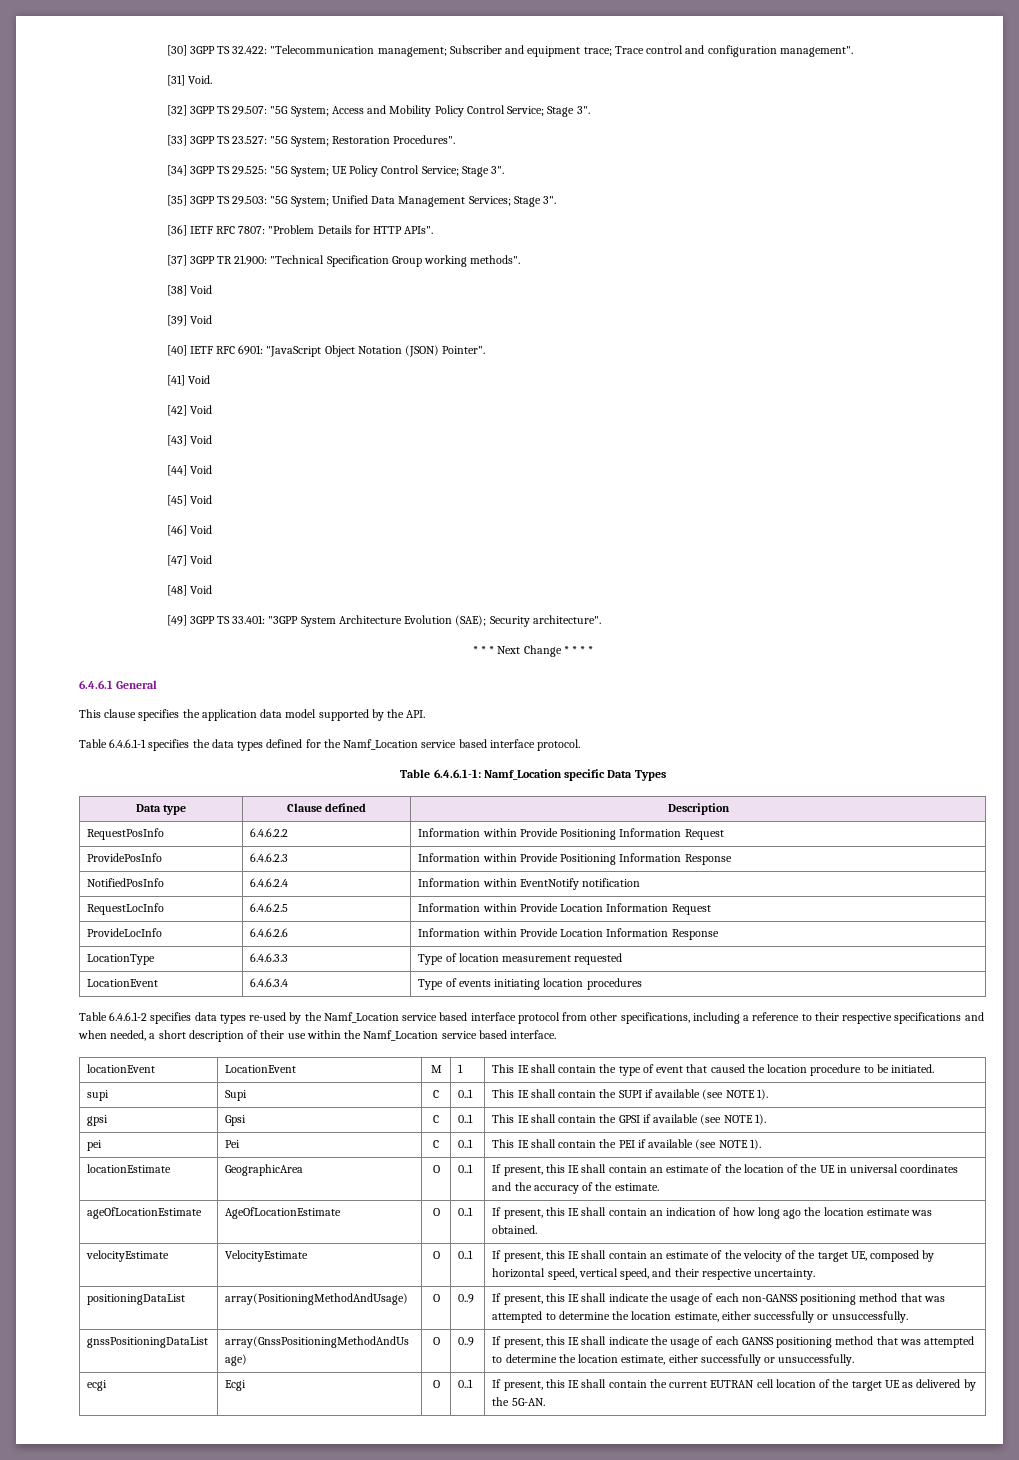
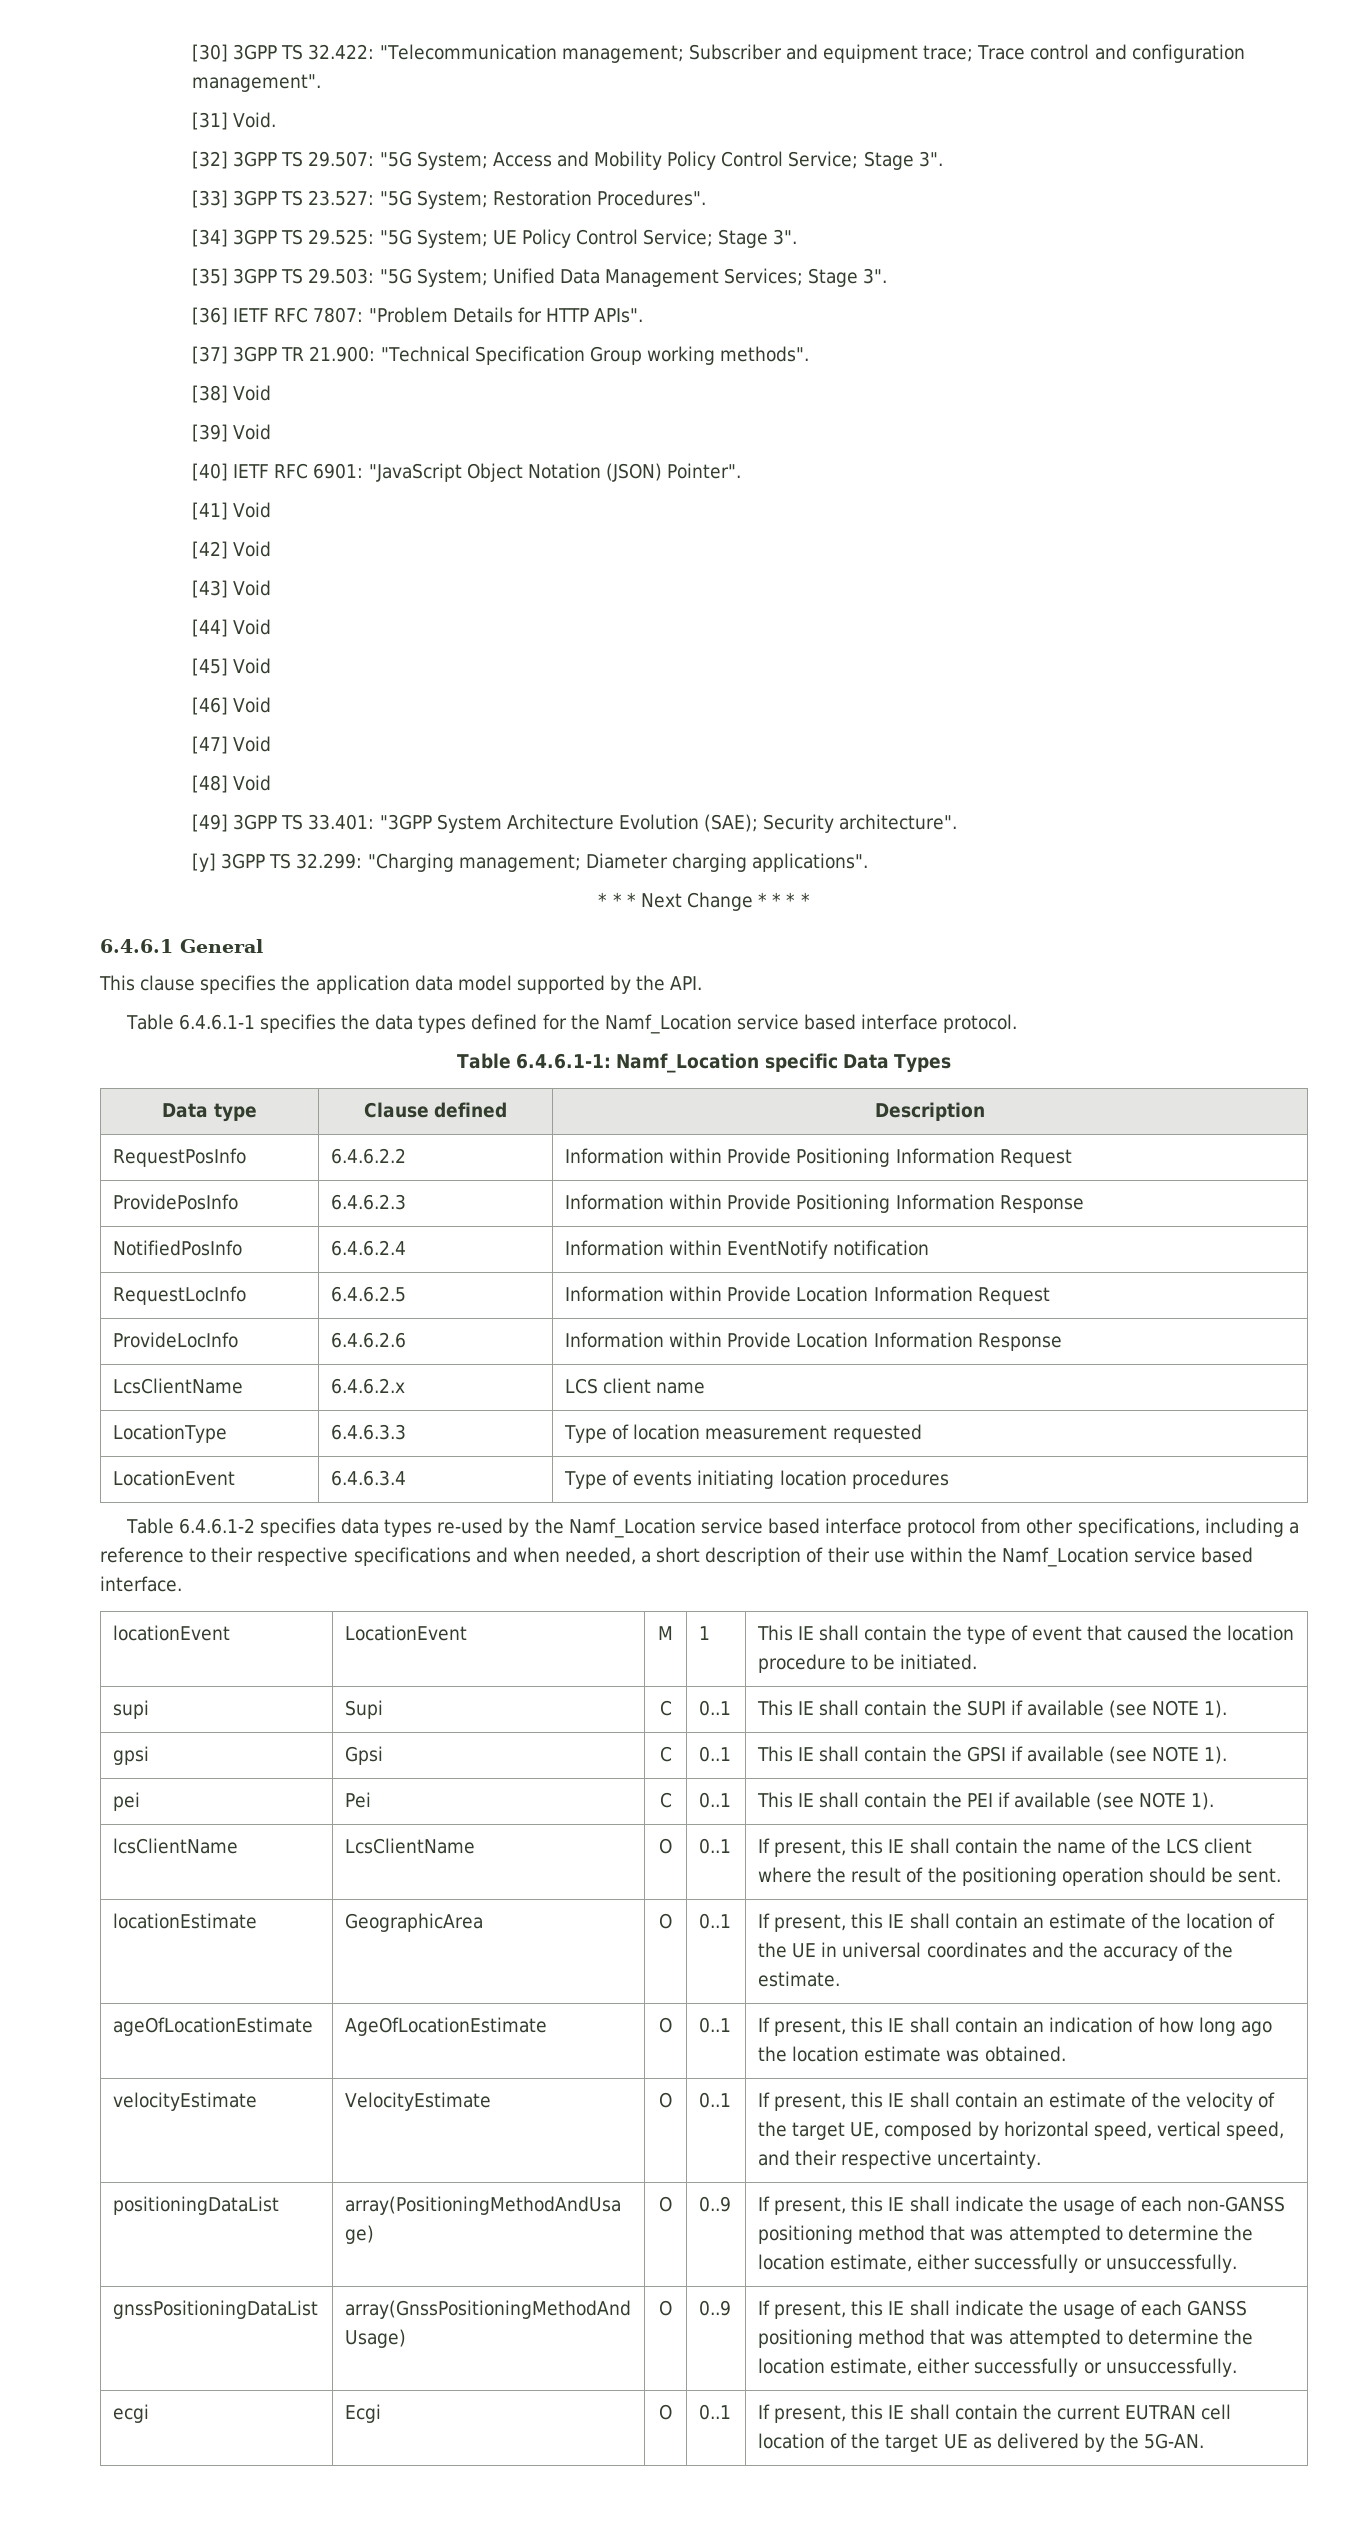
(601, 619) none -> [192,853,869,872] // [y] 3GPP TS 32.299: "Charging management; Diameter charging applications".
(719, 934) none -> [113,1378,244,1394] [331,1378,406,1394] [565,1378,706,1394] // LcsClientName | 6.4.6.2.x | LCS client name
(761, 1144) none -> [113,1838,239,1854] [345,1838,476,1854] [659,1838,672,1854] [699,1838,732,1854] [758,1838,1253,1857] [758,1867,1282,1886] // lcsClientName | LcsClientName | O | 0..1 | If present, this IE shall contain the name of the LCS client where the result of the positioning operation should be sent.

